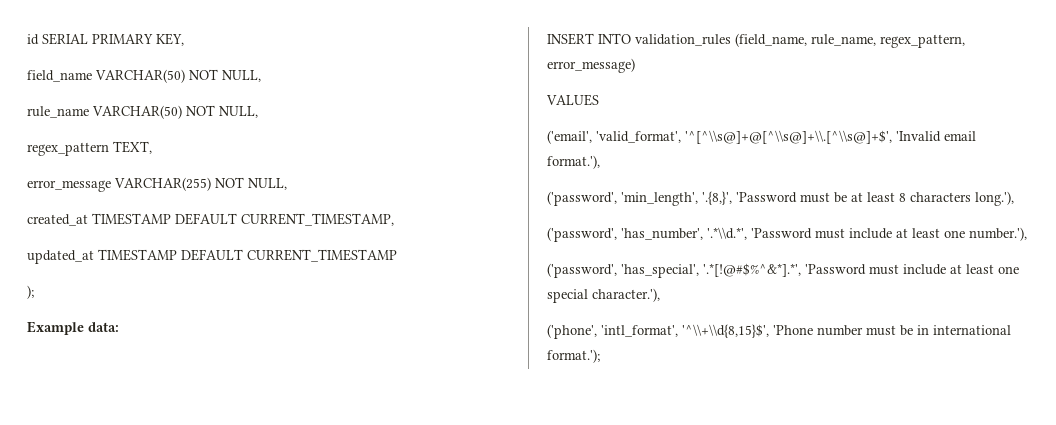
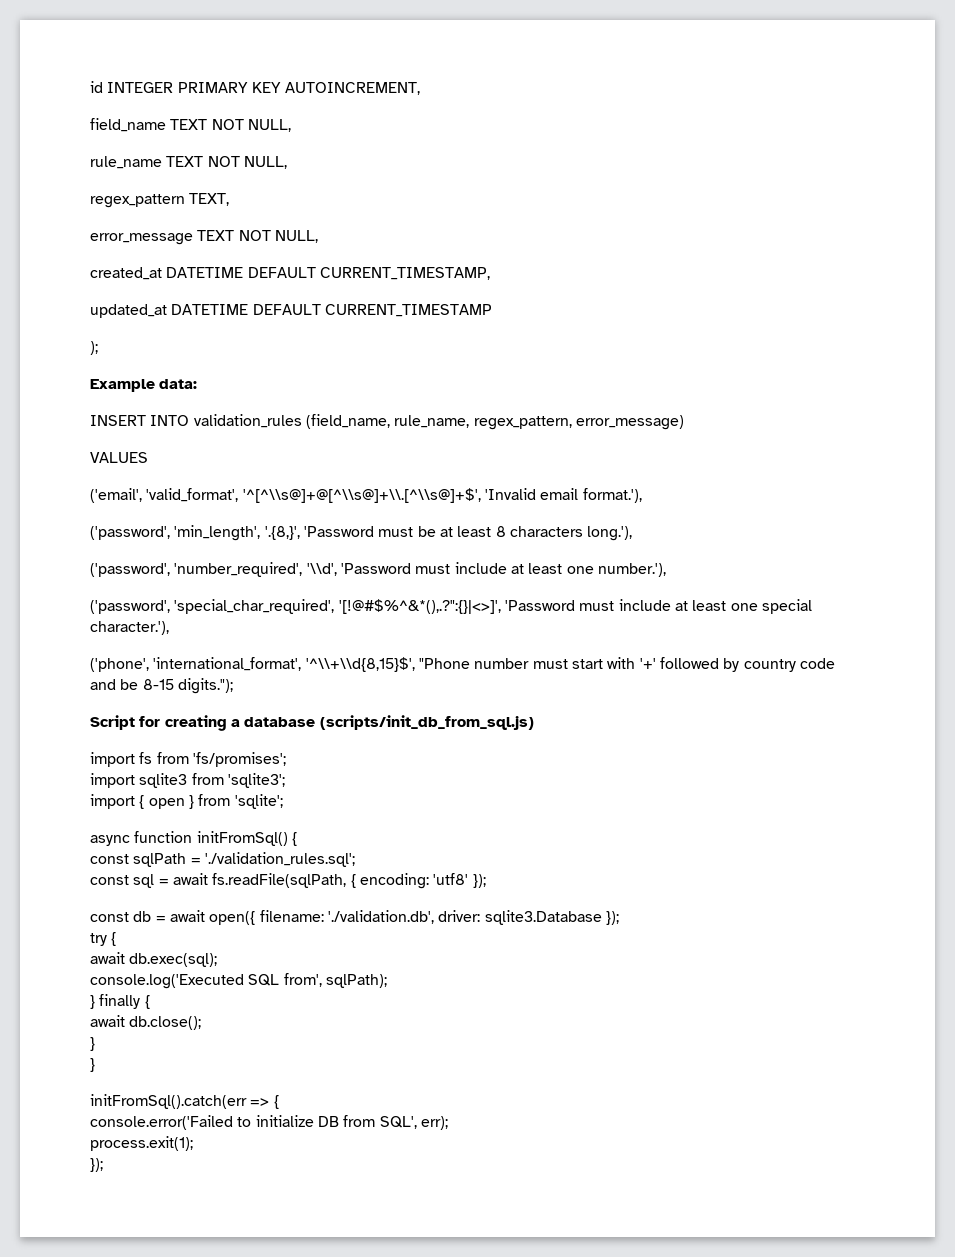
[42,33,184,46] SERIAL PRIMARY KEY, -> [107,82,421,95] INTEGER PRIMARY KEY AUTOINCREMENT,
[95,69,185,83] VARCHAR(50) -> [170,119,208,130] TEXT
[92,105,182,119] VARCHAR(50) -> [166,156,204,167] TEXT
[114,177,211,191] VARCHAR(255) -> [197,230,235,241] TEXT
[92,213,171,225] TIMESTAMP -> [166,267,244,278] DATETIME
[98,249,177,261] TIMESTAMP -> [171,304,249,315] DATETIME
[621,227,747,240] 'has_number', '.*\\d.*', -> [174,562,337,577] 'number_required', '\\d',
[621,263,801,278] 'has_special', '.*[!@#$%^&*].*', -> [174,599,501,614] 'special_char_required', '[!@#$%^&*(),.?":{}|<>]',
[601,324,1011,338] [547,349,600,363] 'intl_format', '^\\+\\d{8,15}$', 'Phone number must be in international format.'); -> [153,657,835,672] [90,678,233,694] [90,715,534,731] [90,752,286,767] [90,773,285,788] [90,794,283,809] [90,831,297,846] [90,852,355,867] [90,873,486,889] [90,910,619,925] [90,932,117,946] [90,952,218,967] [90,973,387,989] [90,994,150,1009] [90,1015,202,1030] [90,1037,95,1051] [90,1058,95,1072] [90,1094,279,1109] [90,1115,448,1130] [90,1136,193,1151] [90,1158,103,1172] 'international_format', '^\\+\\d{8,15}$', "Phone number must start with '+' followed by country code and be 8-15 digits."); // Script for creating a database (scripts/init_db_from_sql.js) // import fs from 'fs/promises'; // import sqlite3 from 'sqlite3'; // import { open } from 'sqlite'; // async function initFromSql() { // const sqlPath = './validation_rules.sql'; // const sql = await fs.readFile(sqlPath, { encoding: 'utf8' }); // const db = await open({ filename: './validation.db', driver: sqlite3.Database }); // try { // await db.exec(sql); // console.log('Executed SQL from', sqlPath); // } finally { // await db.close(); // } // } // initFromSql().catch(err => { // console.error('Failed to initialize DB from SQL', err); // process.exit(1); // });

